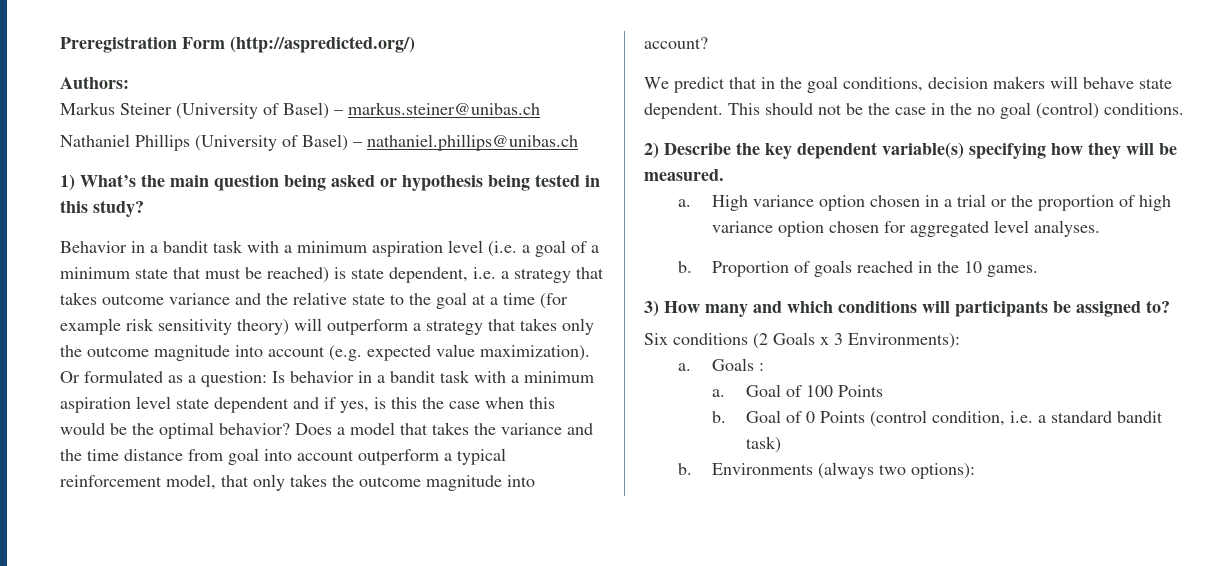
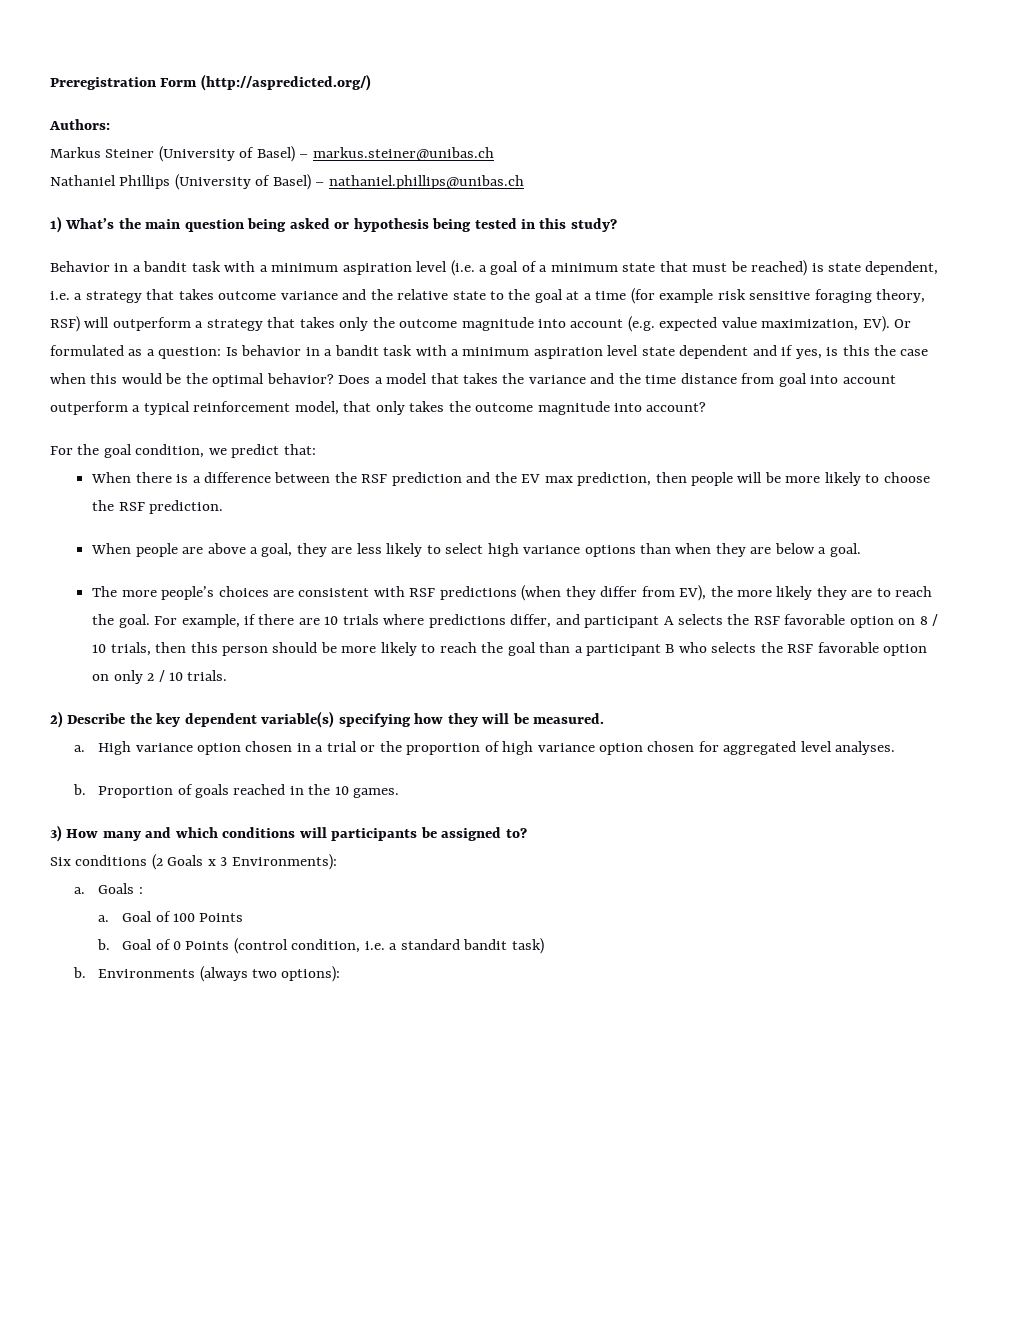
[158,319,289,335] sensitivity theory) -> [749,289,926,303] [50,316,80,332] sensitive foraging theory, RSF)
[480,345,590,361] maximization). -> [761,316,890,332] maximization, EV).
[644,76,1172,93] [644,102,1184,119] We predict that in the goal conditions, decision makers will behave state dependent. This should not be the case in the no goal (control) conditions. -> [50,444,316,458] [91,472,930,486] [92,500,224,514] [91,543,861,557] [92,585,933,601] [92,614,939,628] [92,642,928,656] [92,670,228,684] For the goal condition, we predict that: // When there is a difference between the RSF prediction and the EV max prediction, then people will be more likely to choose the RSF prediction. // When people are above a goal, they are less likely to select high variance options than when they are below a goal. // The more people’s choices are consistent with RSF predictions (when they differ from EV), the more likely they are to reach the goal. For example, if there are 10 trials where predictions differ, and participant A selects the RSF favorable option on 8 / 10 trials, then this person should be more likely to reach the goal than a participant B who selects the RSF favorable option on only 2 / 10 trials.

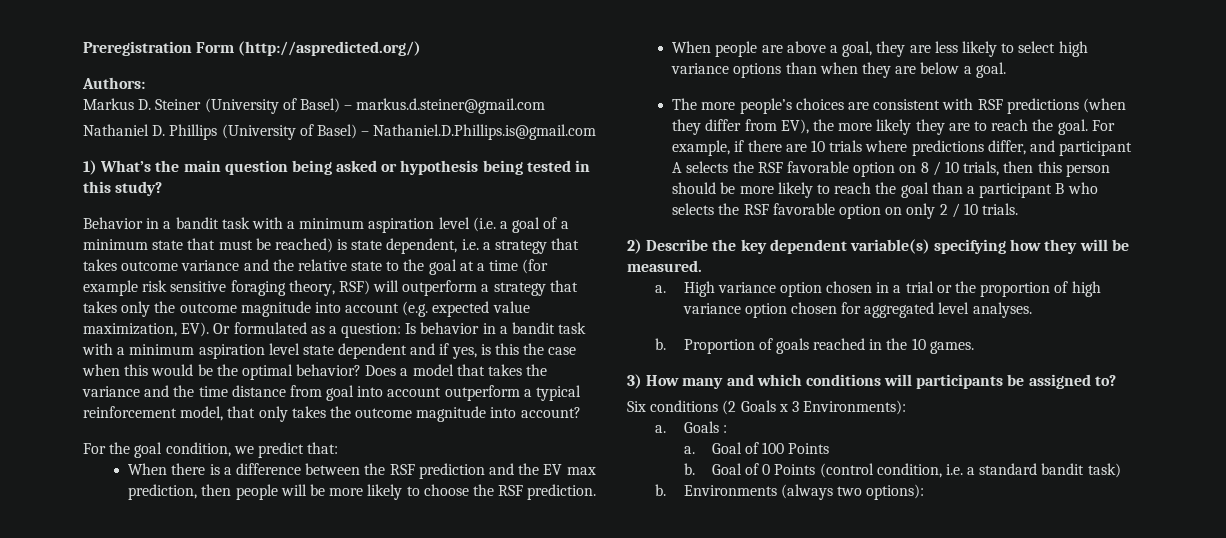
(101, 152) none -> [138,99,152,110] D.
[312,147,494,161] markus.steiner@unibas.ch -> [356,98,546,114] markus.d.steiner@gmail.com
(116, 180) none -> [152,125,166,136] D.
[328,175,524,189] nathaniel.phillips@unibas.ch -> [373,124,597,140] Nathaniel.D.Phillips.is@gmail.com

